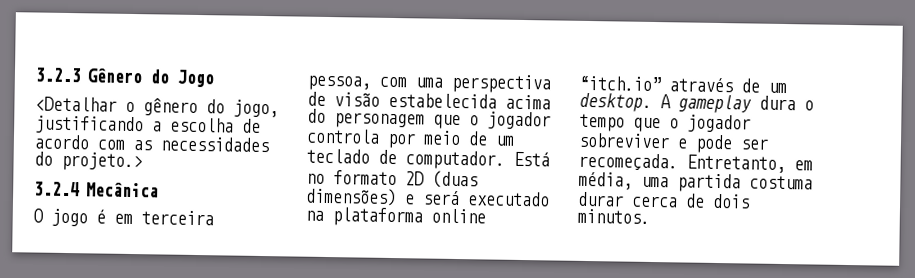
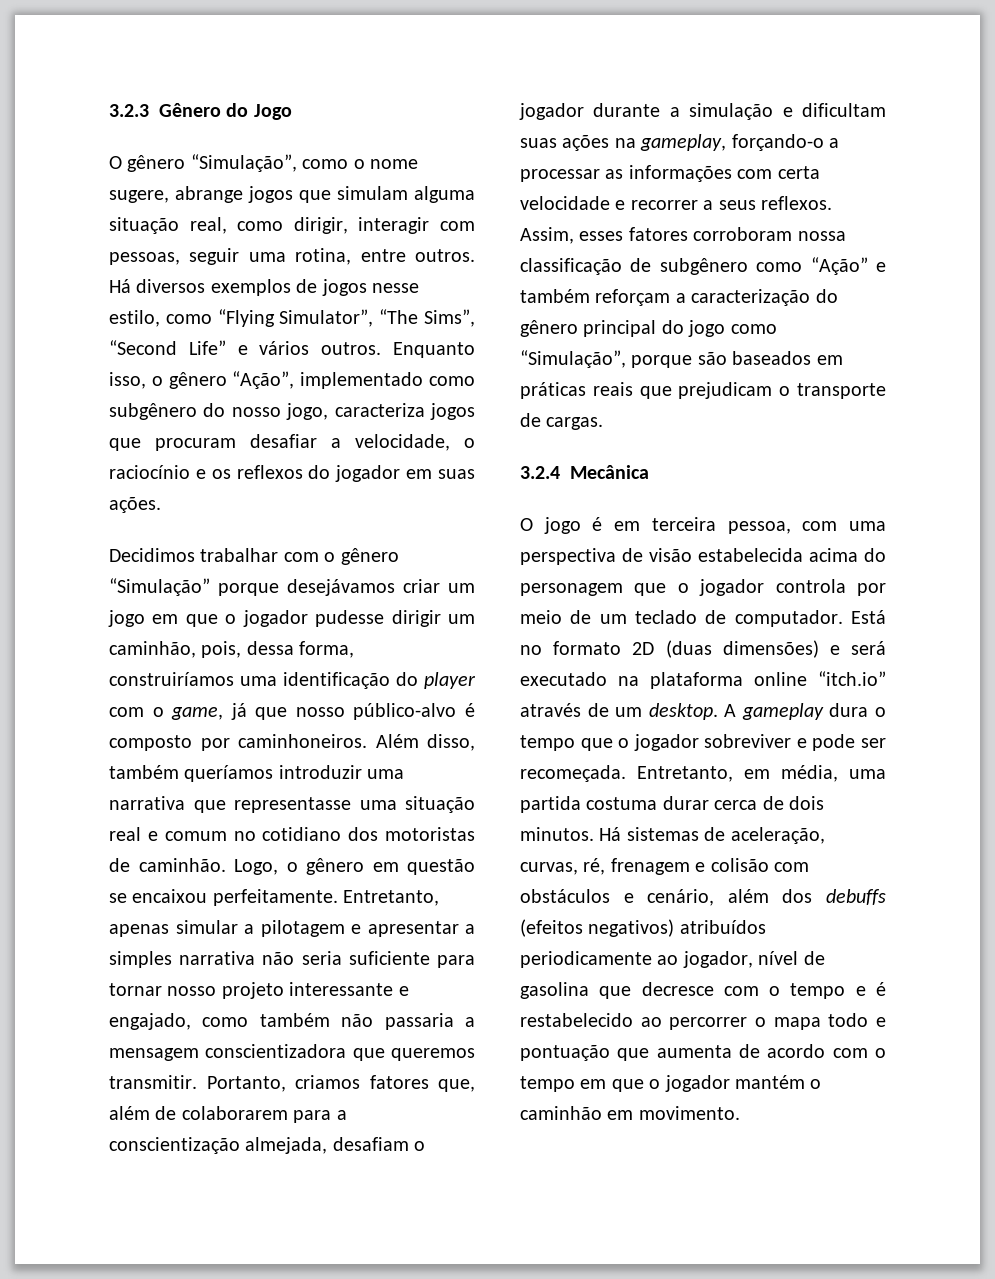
[35,96,279,118] [35,115,261,135] [34,134,269,153] [34,151,143,172] <Detalhar o gênero do jogo, justificando a escolha de acordo com as necessidades do projeto.> -> [109,154,418,172] [109,186,475,203] [109,217,475,234] [109,248,475,265] [109,279,419,296] [109,309,475,327] [109,340,476,358] [109,371,475,389] [109,403,475,420] [109,434,475,451] [109,465,475,482] [109,497,161,513] [109,548,399,565] [109,578,475,596] [108,610,475,627] [109,641,355,658] [109,672,476,689] [109,703,475,720] [109,734,475,751] [109,765,405,782] [109,796,475,813] [109,827,475,841] [109,858,475,875] [109,889,440,906] [109,920,475,937] [109,951,475,968] [109,982,409,999] [109,1013,475,1030] [109,1044,475,1061] [109,1075,475,1092] [109,1106,347,1123] [109,1137,426,1154] [519,103,886,120] [520,134,839,151] [520,165,820,182] [520,196,832,210] [520,227,846,244] [520,257,886,275] [520,289,838,306] [520,320,777,337] [520,350,843,368] [520,382,886,399] [520,413,604,430] O gênero “Simulação”, como o nome sugere, abrange jogos que simulam alguma situação real, como dirigir, interagir com pessoas, seguir uma rotina, entre outros. Há diversos exemplos de jogos nesse estilo, como “Flying Simulator”, “The Sims”, “Second Life” e vários outros. Enquanto isso, o gênero “Ação”, implementado como subgênero do nosso jogo, caracteriza jogos que procuram desafiar a velocidade, o raciocínio e os reflexos do jogador em suas ações. // Decidimos trabalhar com o gênero “Simulação” porque desejávamos criar um jogo em que o jogador pudesse dirigir um caminhão, pois, dessa forma, construiríamos uma identificação do player com o game, já que nosso público-alvo é composto por caminhoneiros. Além disso, também queríamos introduzir uma narrativa que representasse uma situação real e comum no cotidiano dos motoristas de caminhão. Logo, o gênero em questão se encaixou perfeitamente. Entretanto, apenas simular a pilotagem e apresentar a simples narrativa não seria suficiente para tornar nosso projeto interessante e engajado, como também não passaria a mensagem conscientizadora que queremos transmitir. Portanto, criamos fatores que, além de colaborarem para a conscientização almejada, desafiam o jogador durante a simulação e dificultam suas ações na gameplay, forçando-o a processar as informações com certa velocidade e recorrer a seus reflexos. Assim, esses fatores corroboram nossa classificação de subgênero como “Ação” e também reforçam a caracterização do gênero principal do jogo como “Simulação”, porque são baseados em práticas reais que prejudicam o transporte de cargas.
(650, 216) none -> [599,827,825,844] [520,858,809,875] [520,889,886,906] [520,919,766,937] [520,951,825,968] [520,982,886,999] [520,1013,887,1030] [520,1044,886,1061] [520,1075,822,1092] [520,1106,740,1120] Há sistemas de aceleração, curvas, ré, frenagem e colisão com obstáculos e cenário, além dos debuffs (efeitos negativos) atribuídos periodicamente ao jogador, nível de gasolina que decresce com o tempo e é restabelecido ao percorrer o mapa todo e pontuação que aumenta de acordo com o tempo em que o jogador mantém o caminhão em movimento.

